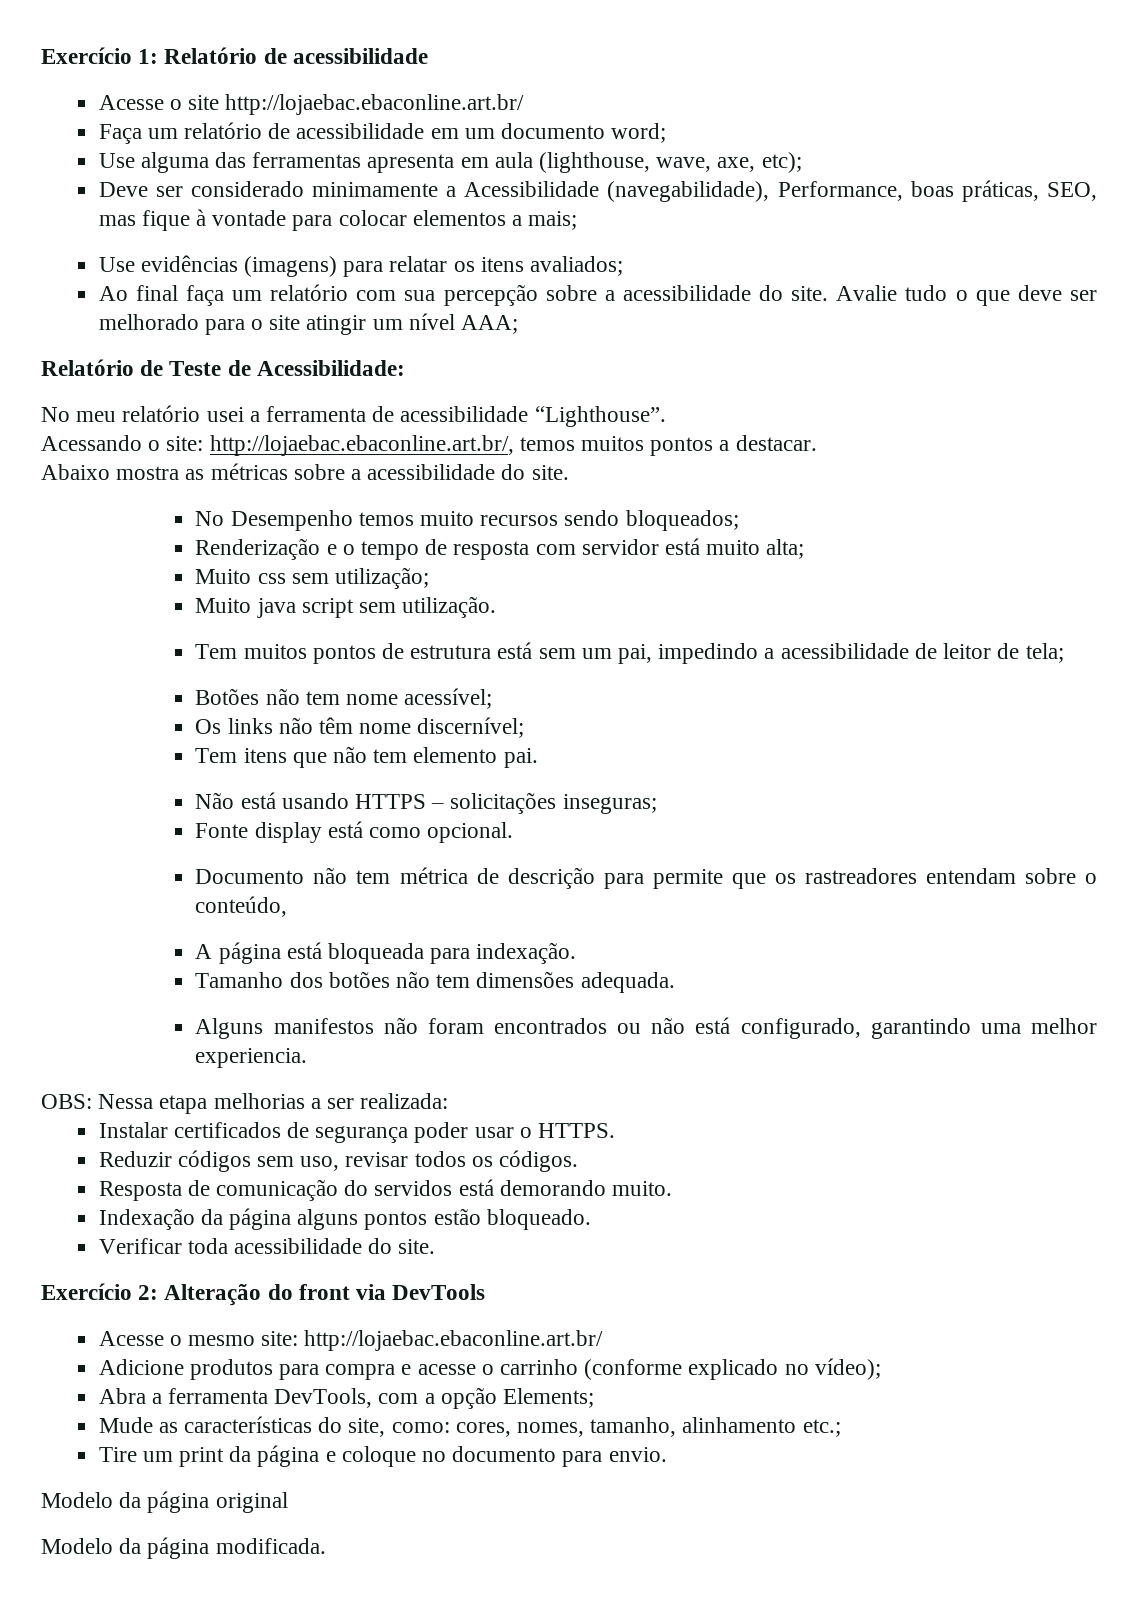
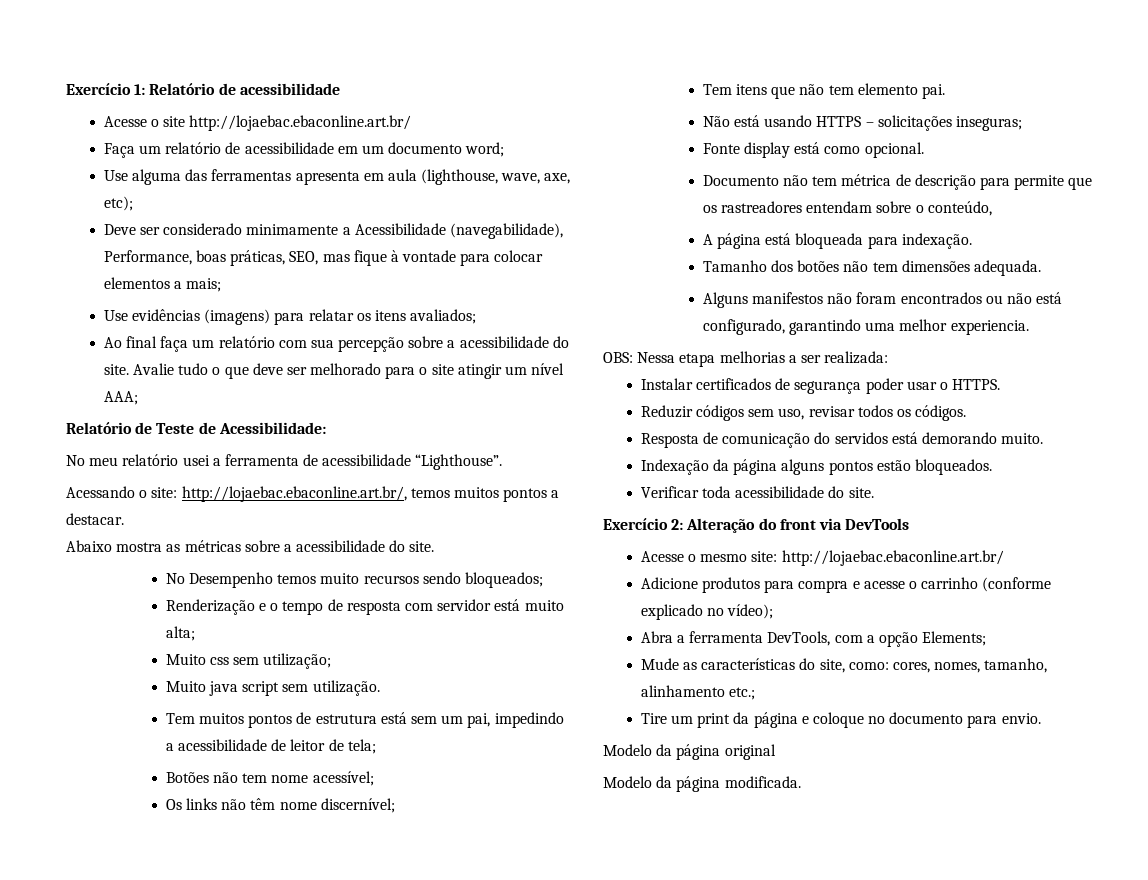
[486,1209,591,1230] bloqueado. -> [914,459,992,475] bloqueados.

